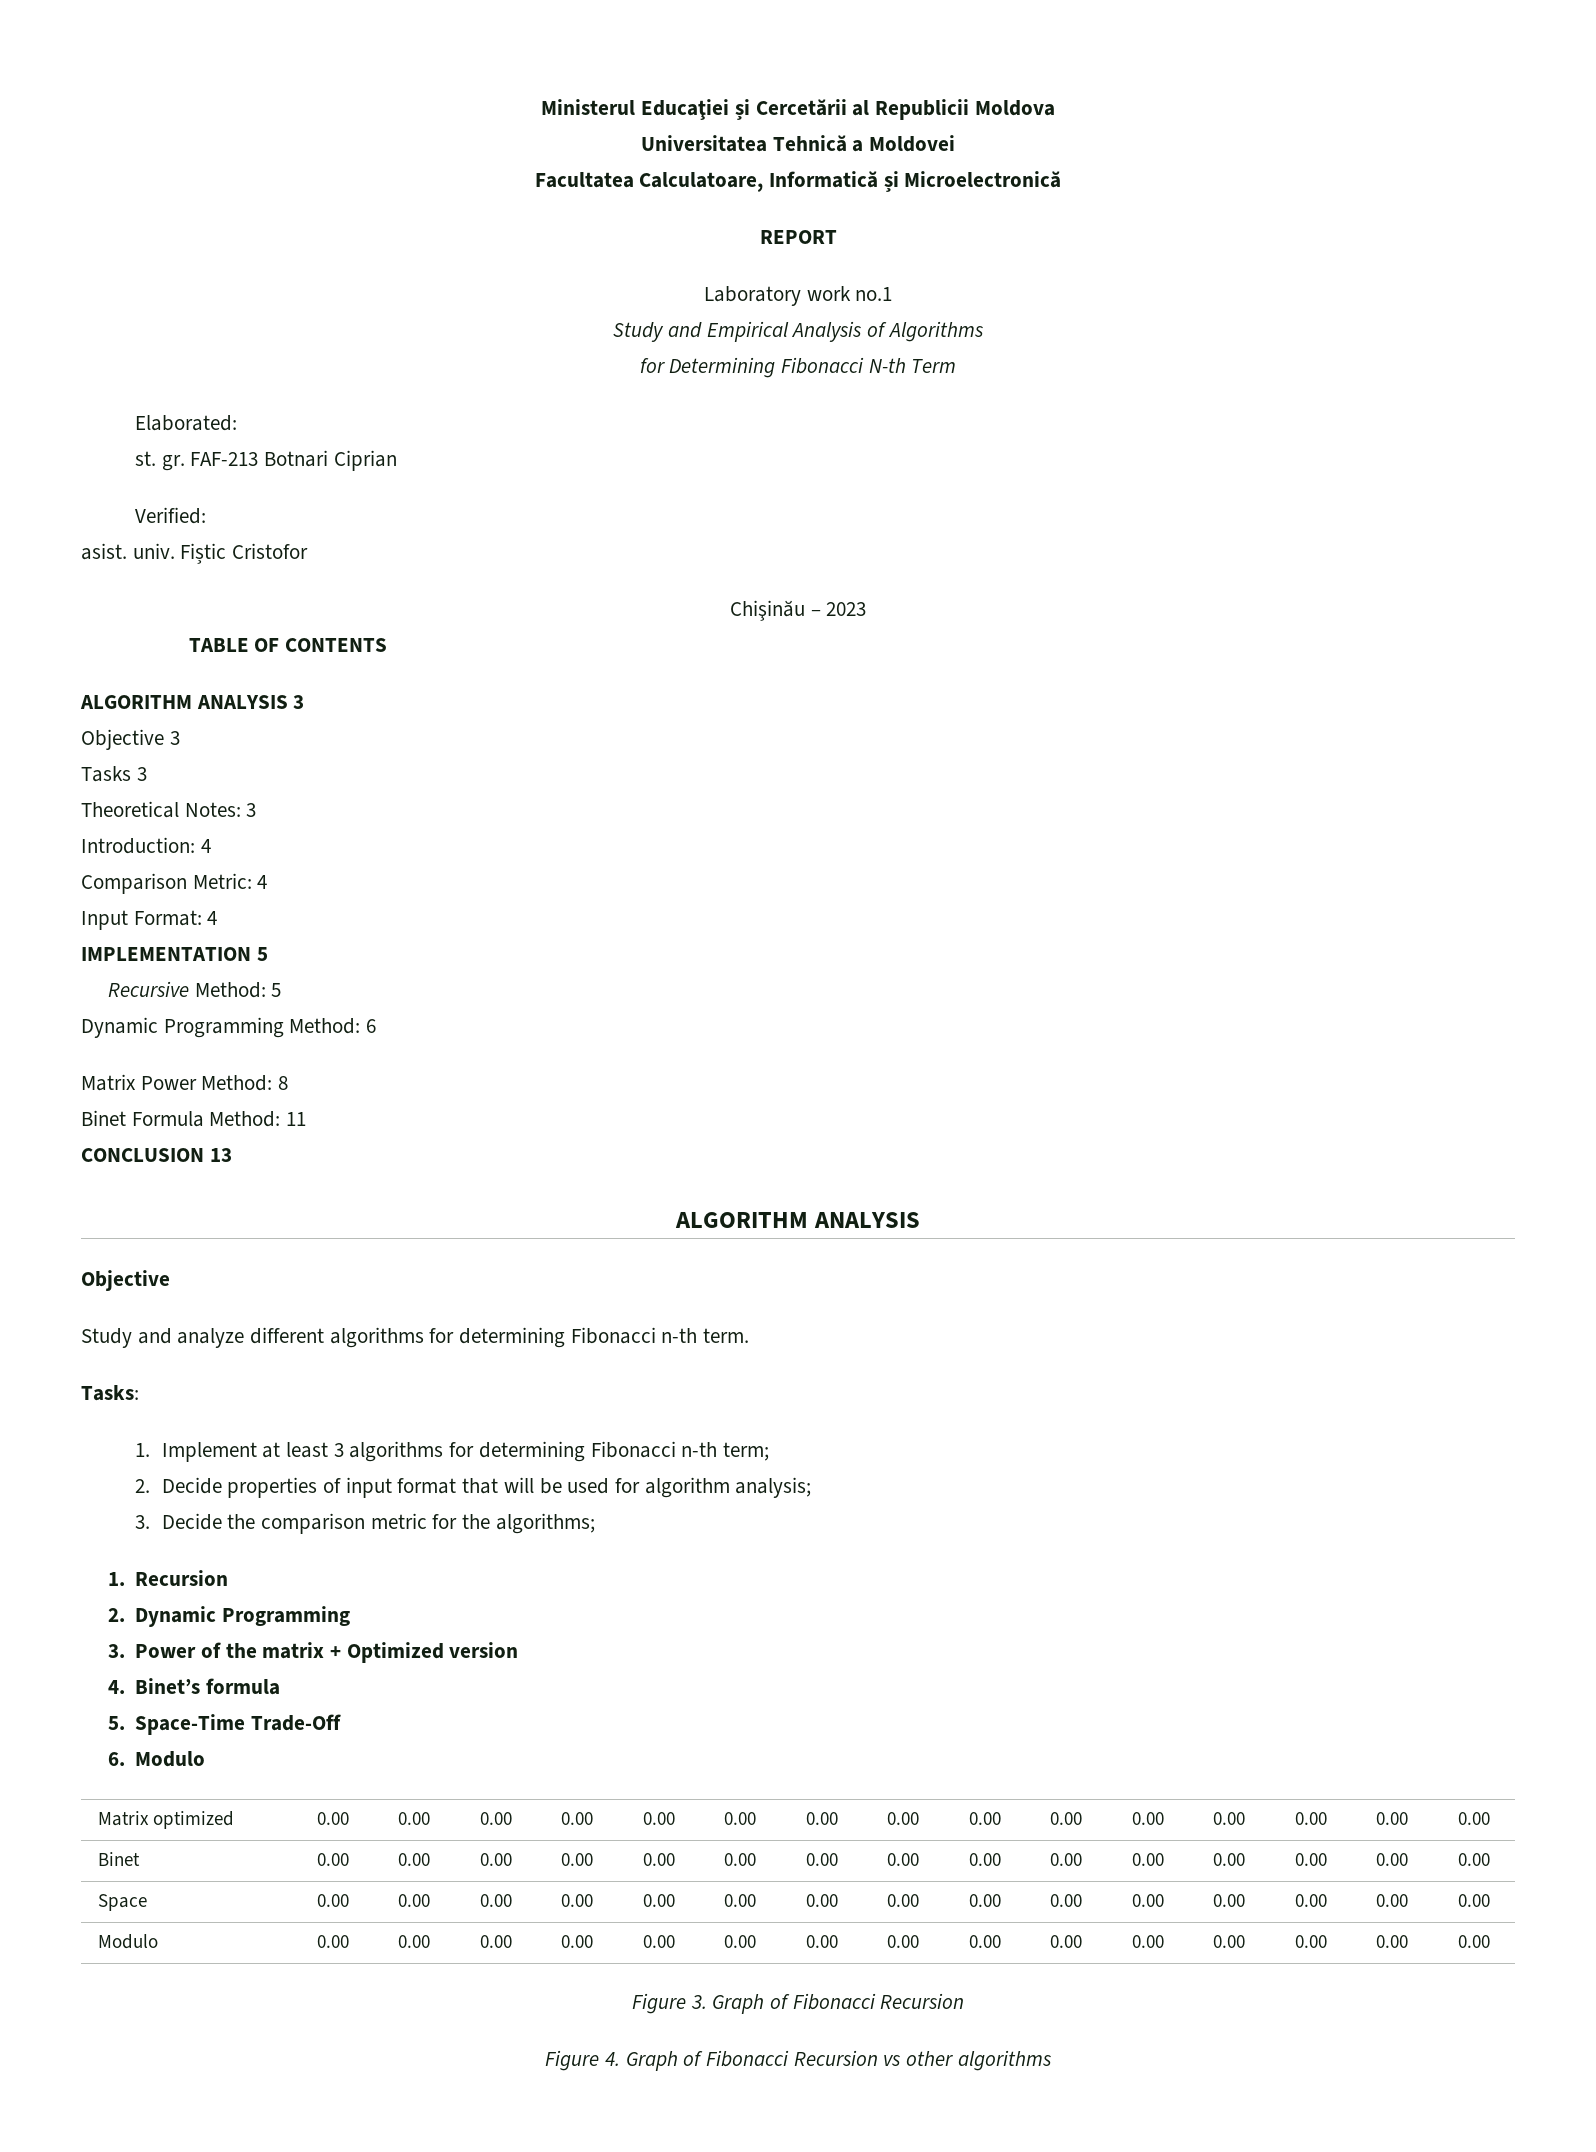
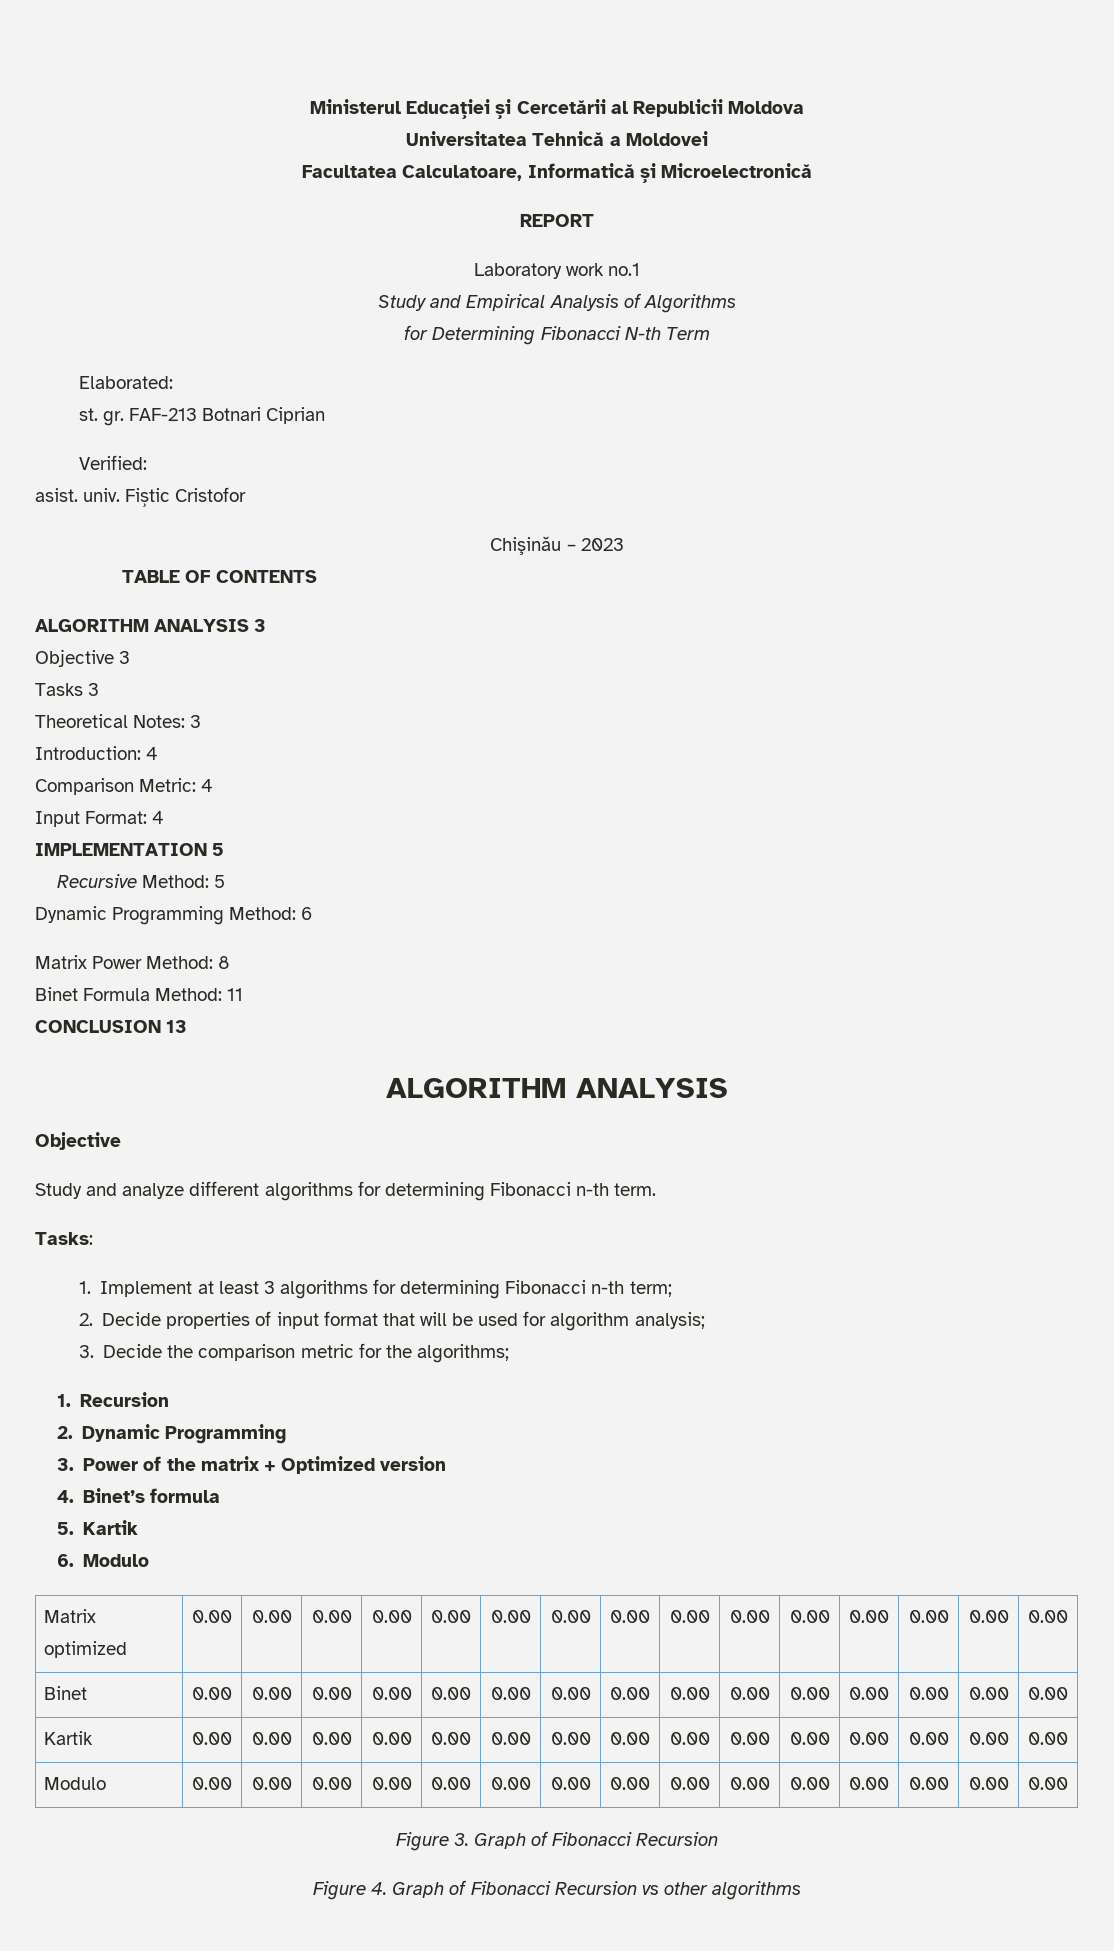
[135,1714,342,1735] Space-Time Trade-Off -> [83,1520,139,1535] Kartik
[97,1894,147,1911] Space -> [44,1731,94,1745] Kartik

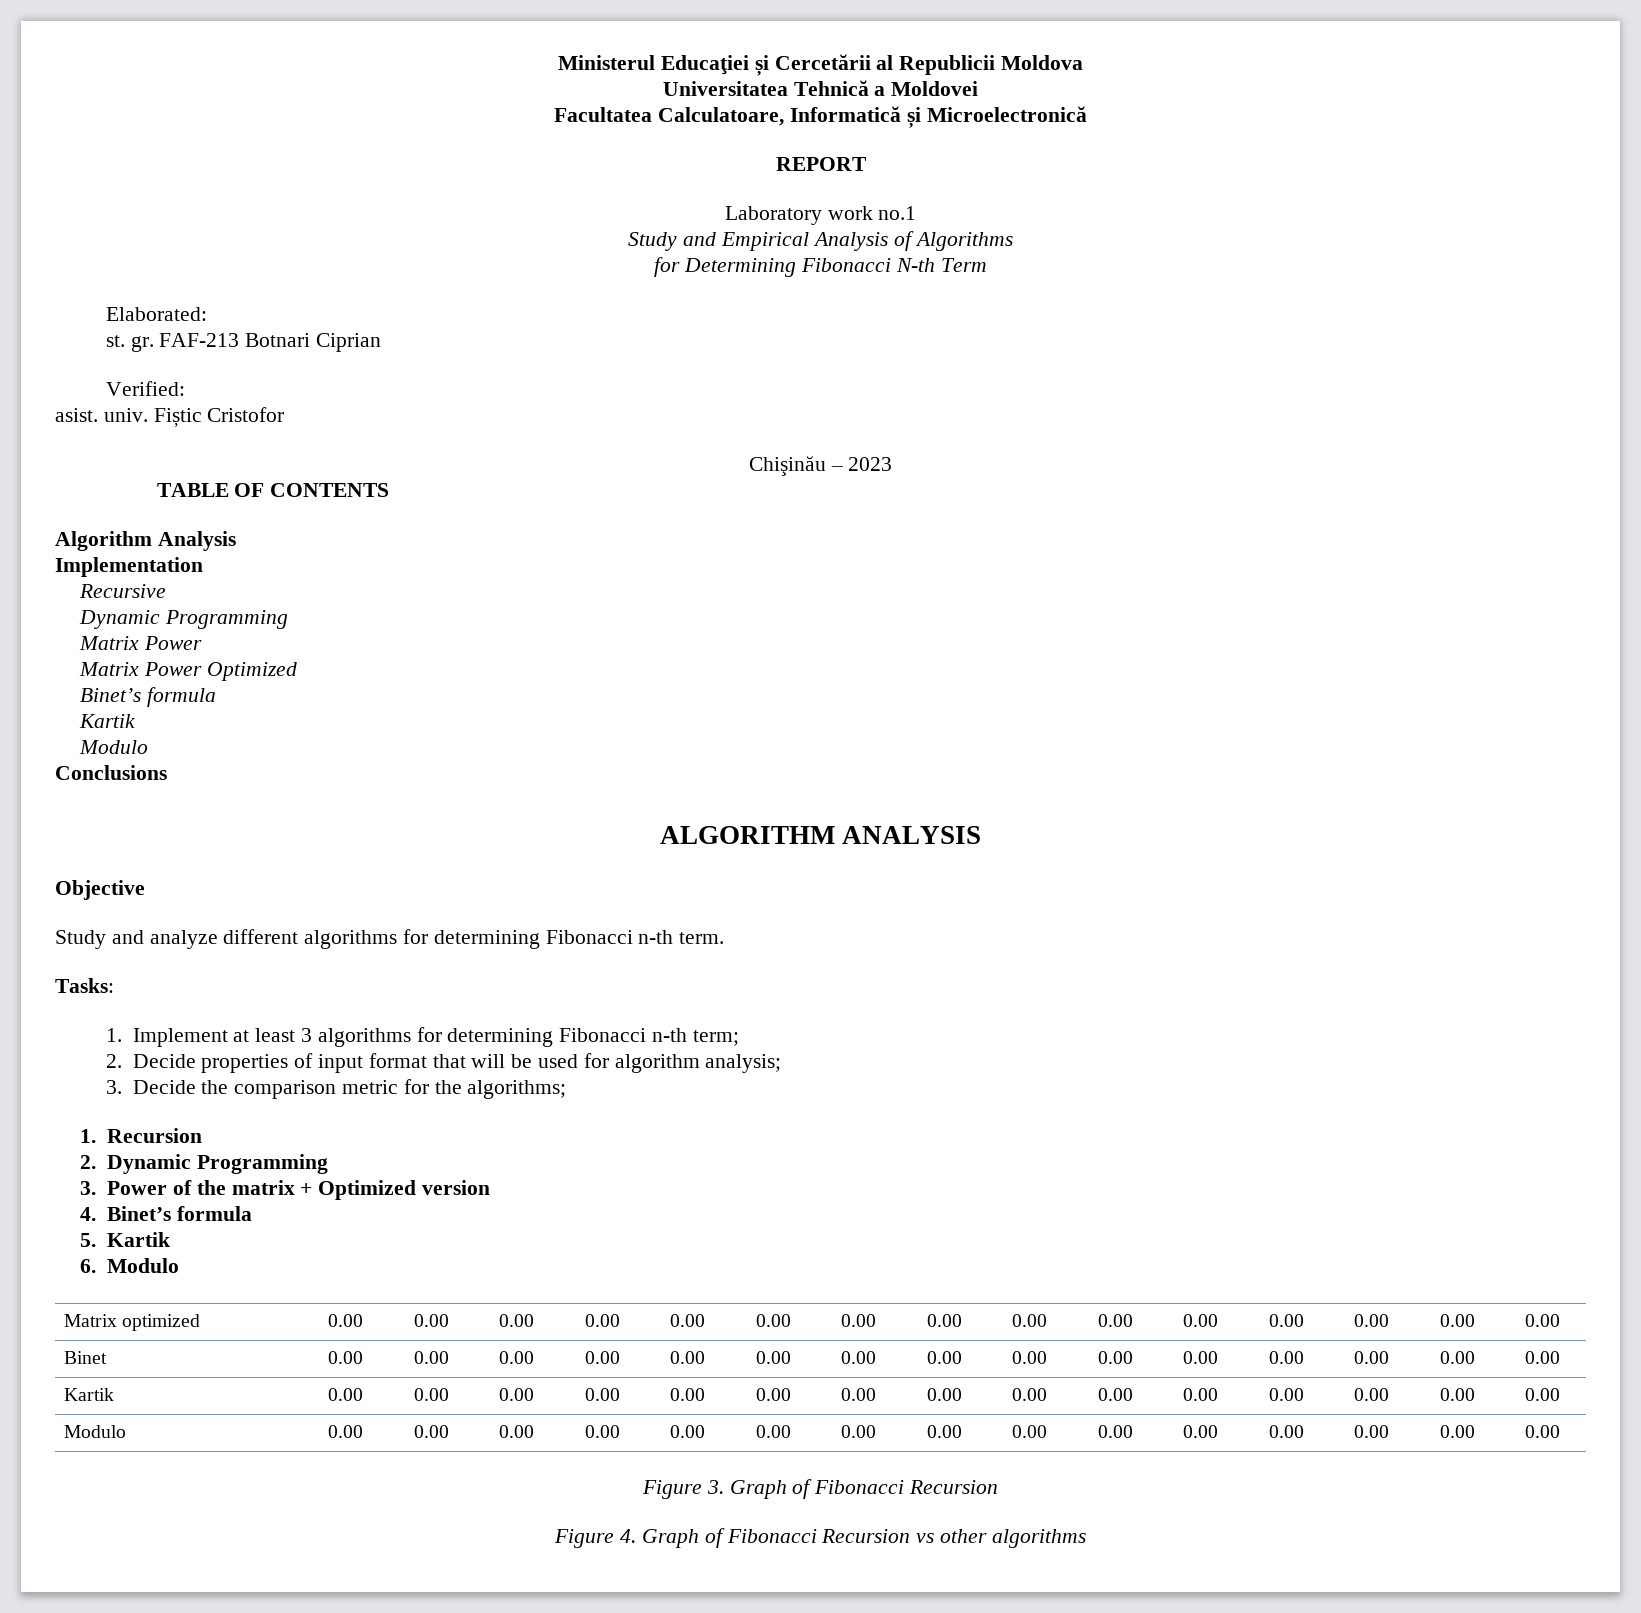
[35,619,267,632] [35,649,131,667] [35,683,100,696] [35,714,202,728] [35,746,159,760] [35,778,214,795] [35,811,165,827] [35,843,225,856] ALGORITHM ANALYSIS 3 // Objective 3 // Tasks 3 // Theoretical Notes: 3 // Introduction: 4 // Comparison Metric: 4 // Input Format: 4 // IMPLEMENTATION 5 -> [55,531,236,551] [55,557,203,577] Algorithm Analysis // Implementation
[141,875,226,888] [35,906,313,925] [35,955,231,969] [35,987,244,1001] [35,1020,188,1033] Method: 5 // Dynamic Programming Method: 6 // Matrix Power Method: 8 // Binet Formula Method: 11 // CONCLUSION 13 -> [79,610,289,629] [79,636,203,650] [79,662,298,681] [80,687,217,707] [79,714,136,728] [79,740,149,754] [55,765,167,780] // Dynamic Programming // Matrix Power // Matrix Power Optimized // Binet’s formula // Kartik // Modulo // Conclusions

